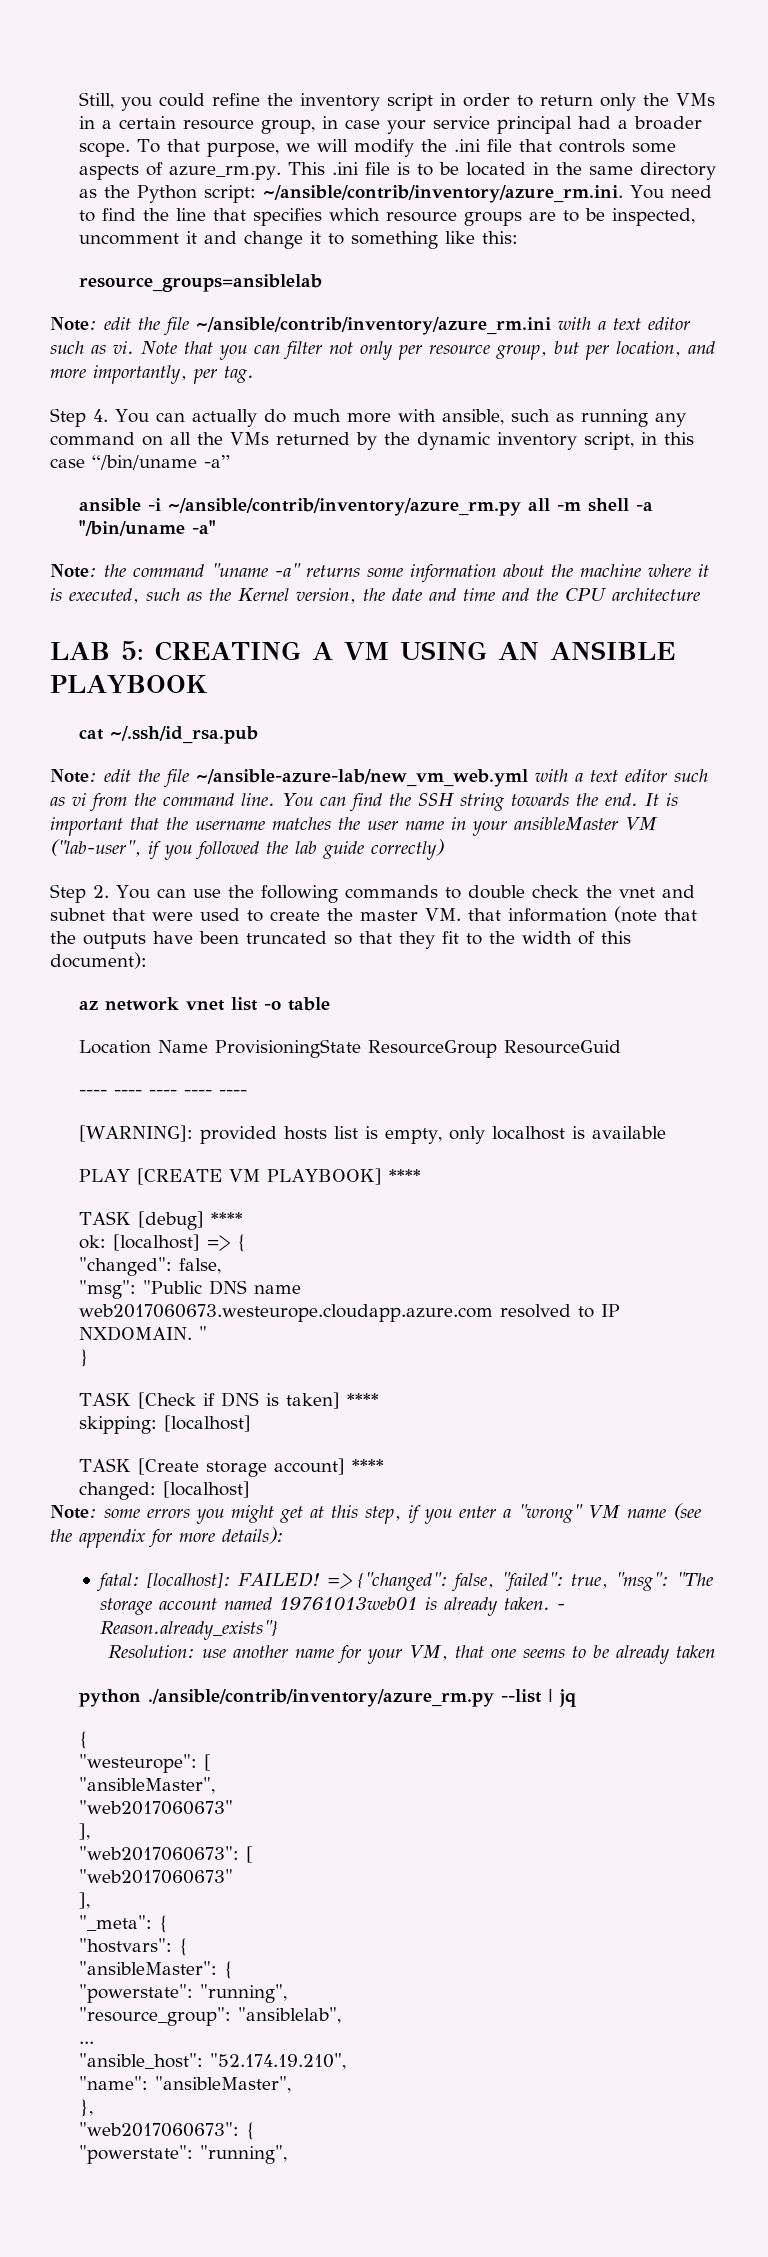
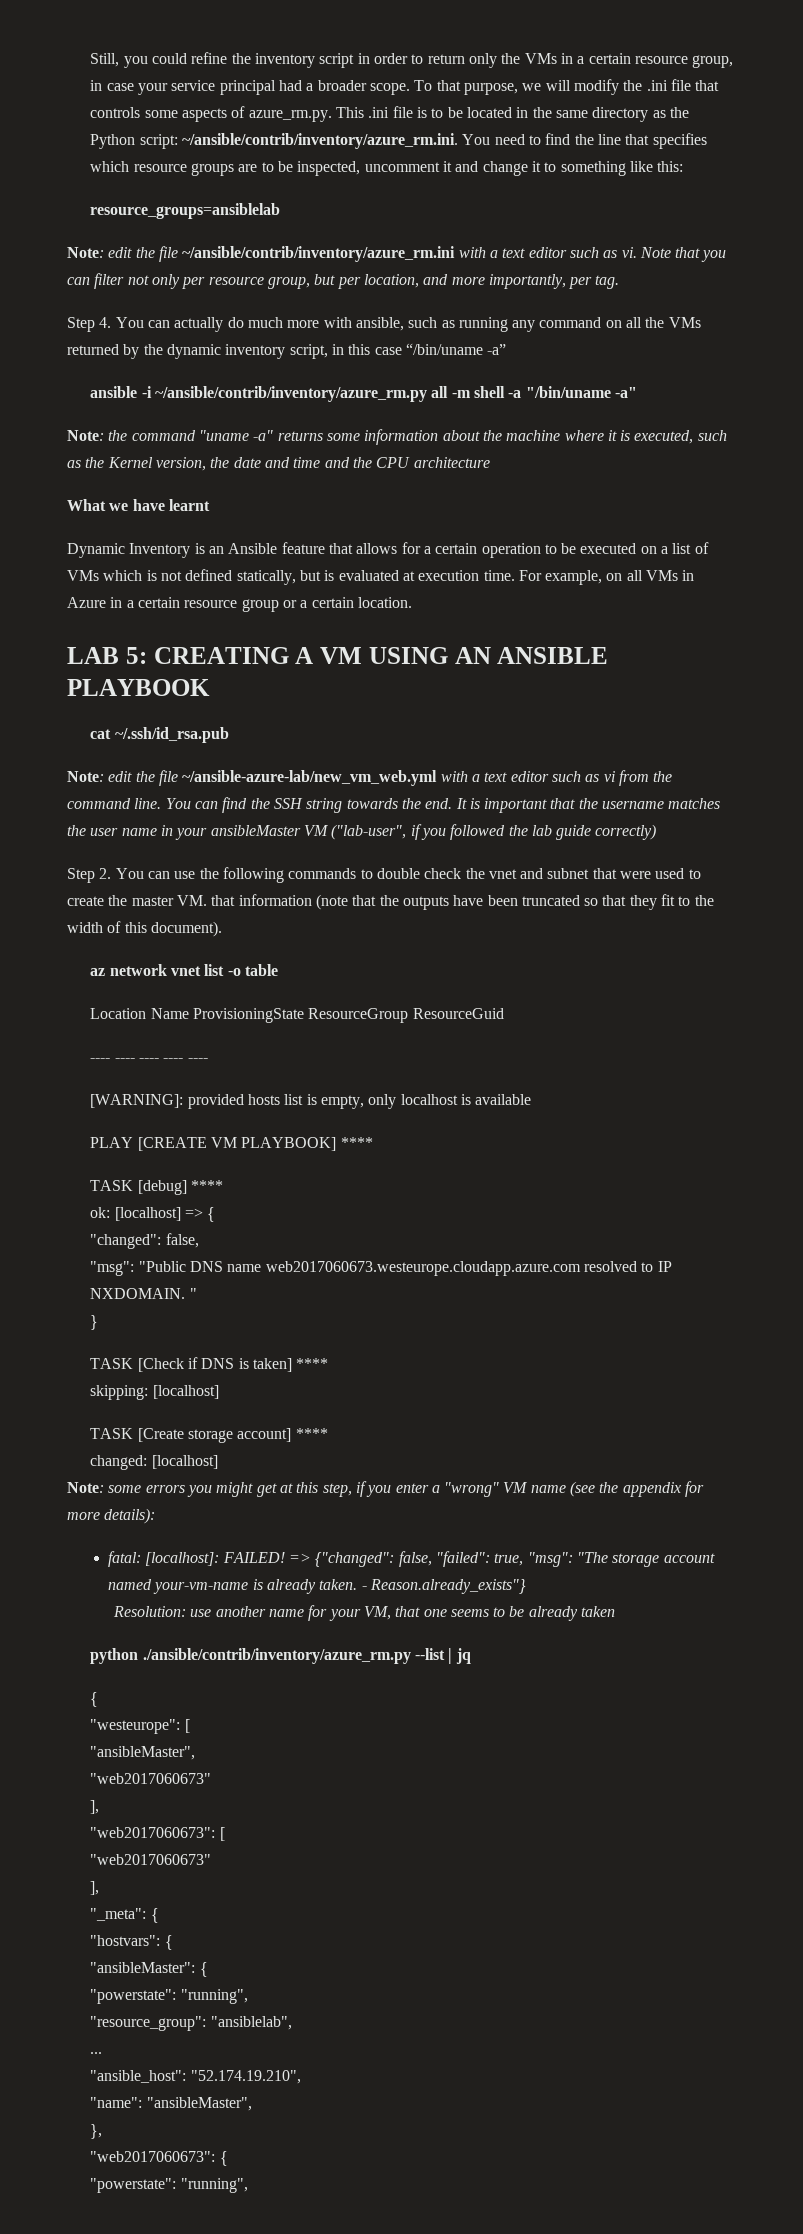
(700, 594) none -> [67,499,210,511] [67,542,709,558] [67,569,695,585] [67,597,412,612] // What we have learnt // Dynamic Inventory is an Ansible feature that allows for a certain operation to be executed on a list of VMs which is not defined statically, but is evaluated at execution time. For example, on all VMs in Azure in a certain resource group or a certain location.
[50,952,147,969] document): -> [150,921,222,937] document).
[278,1597,418,1610] 19761013web01 -> [153,1582,249,1594] your-vm-name

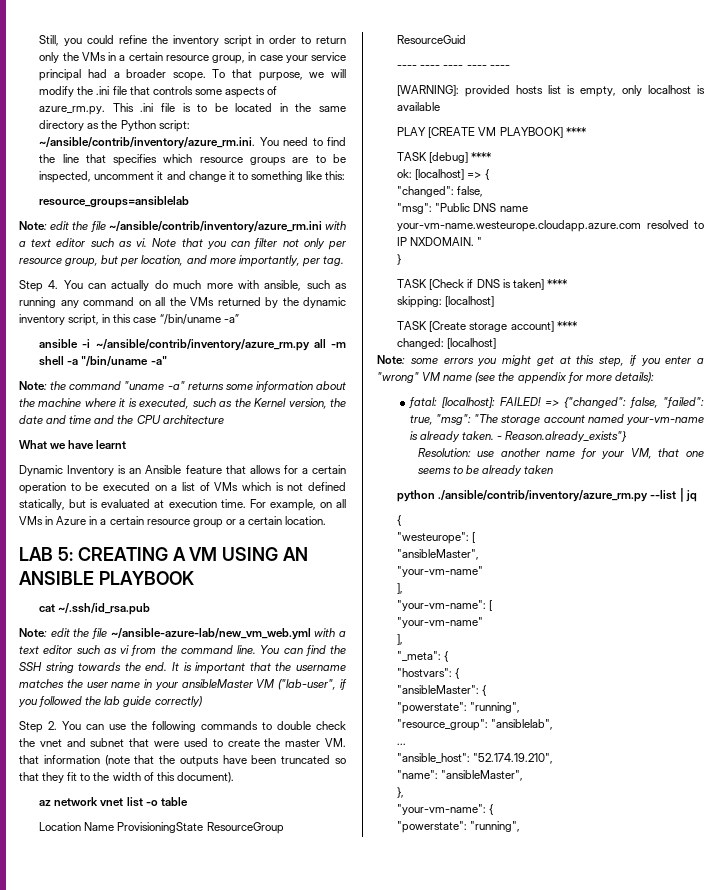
[265,1261,581,1276] web2017060673.westeurope.cloudapp.azure.com -> [397,220,642,232] your-vm-name.westeurope.cloudapp.azure.com
[90,1773,212,1784] [90,1800,100,1814] [90,1827,225,1841] [90,1854,212,1865] "web2017060673" // ], // "web2017060673": [ // "web2017060673" -> [397,566,484,577] [397,583,404,594] [397,600,493,611] [397,617,484,628] "your-vm-name" // ], // "your-vm-name": [ // "your-vm-name"
[90,2151,216,2162] "web2017060673": -> [397,804,487,815] "your-vm-name":

